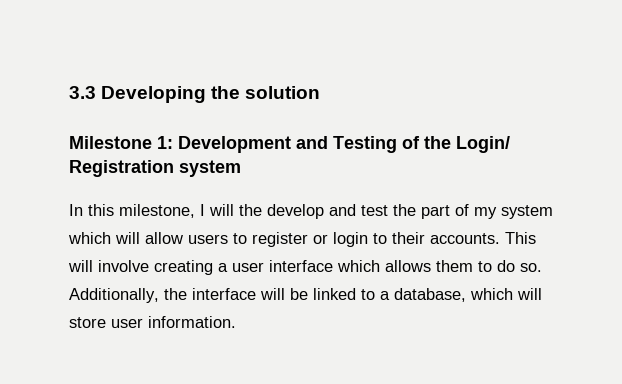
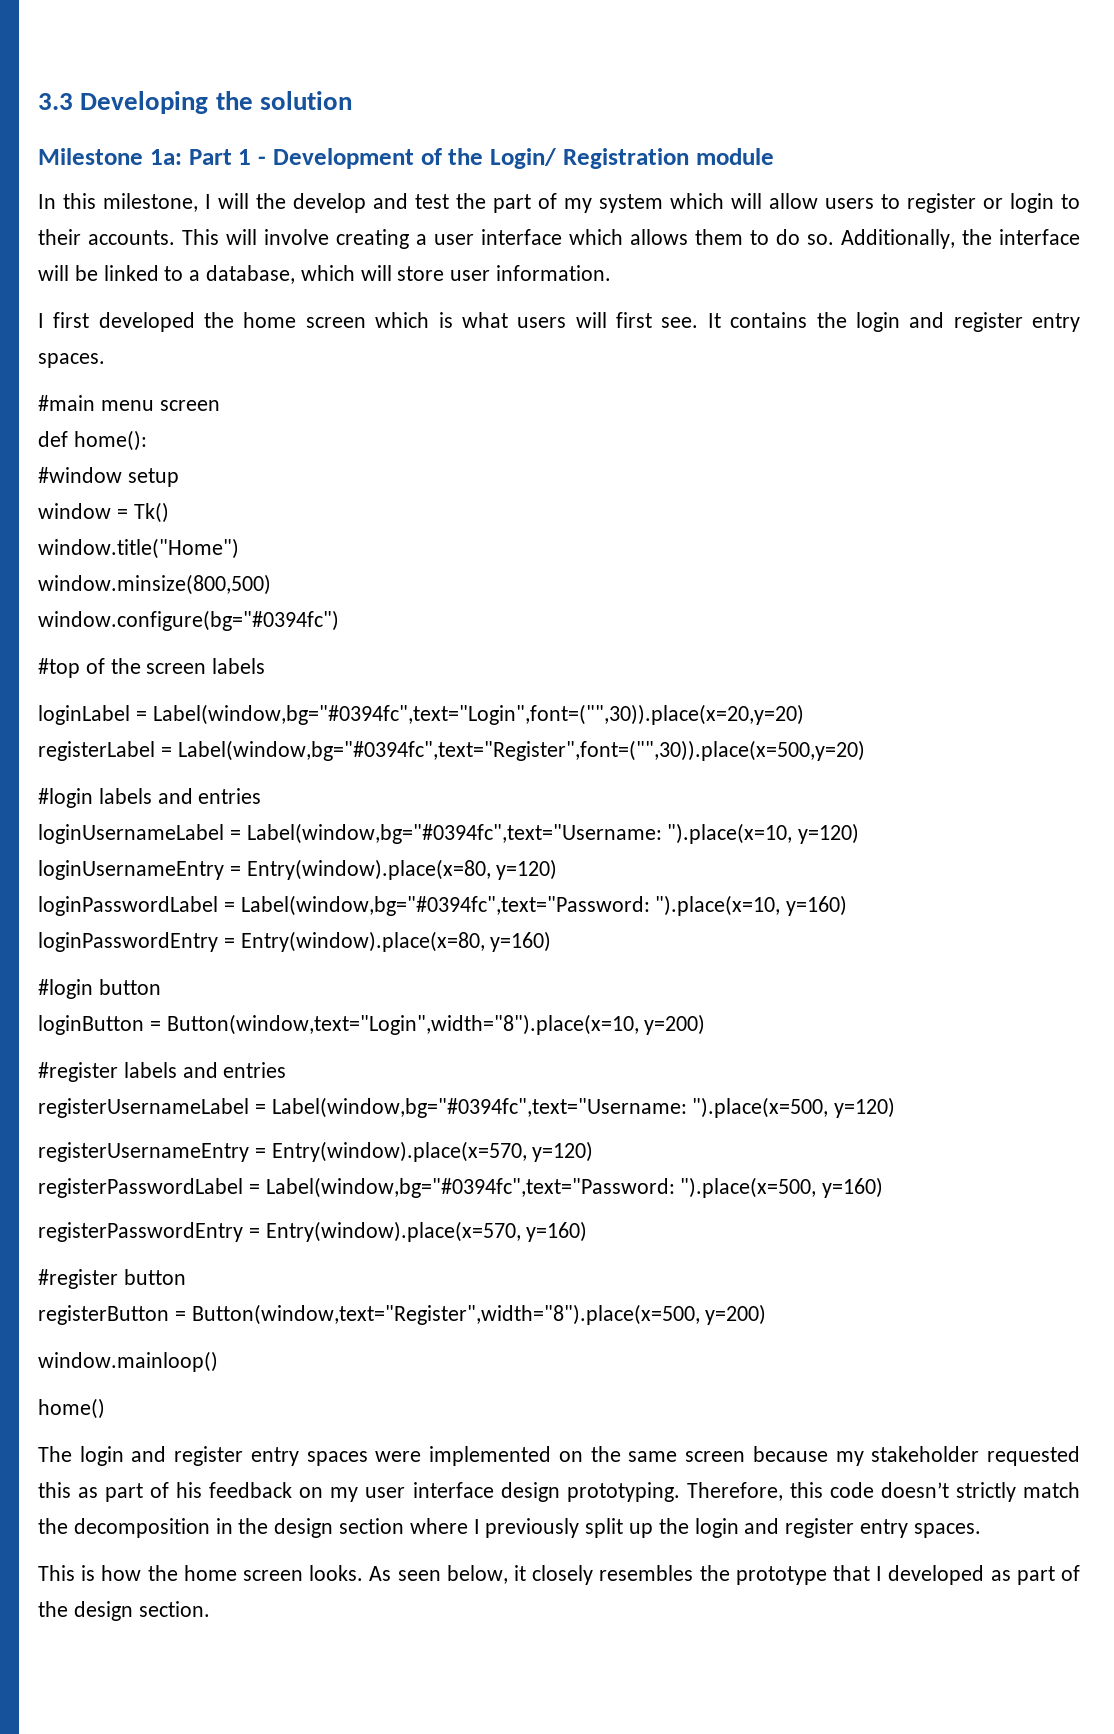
[157,136,397,153] 1: Development and Testing -> [149,148,414,169] 1a: Part 1 - Development
[179,160,241,177] system -> [695,148,774,165] module
(236, 322) none -> [38,312,1080,332] [38,353,105,368] [38,395,220,411] [38,430,147,451] [38,467,179,487] [38,502,169,523] [38,538,239,559] [38,574,271,595] [38,610,339,631] [38,658,266,678] [38,704,804,725] [38,740,865,761] [38,788,262,808] [38,823,860,844] [38,859,558,880] [38,895,848,916] [38,931,552,952] [38,979,161,999] [38,1014,706,1035] [38,1062,287,1082] [38,1097,896,1118] [38,1141,594,1162] [38,1177,884,1198] [38,1221,588,1242] [38,1269,186,1289] [38,1304,767,1325] [38,1351,218,1372] [38,1398,105,1419] [38,1446,1080,1466] [38,1482,1080,1502] [38,1518,981,1538] [38,1565,1081,1585] [38,1601,210,1621] // I first developed the home screen which is what users will first see. It contains the login and register entry spaces. // #main menu screen // def home(): // #window setup // window = Tk() // window.title("Home") // window.minsize(800,500) // window.configure(bg="#0394fc") // #top of the screen labels // loginLabel = Label(window,bg="#0394fc",text="Login",font=("",30)).place(x=20,y=20) // registerLabel = Label(window,bg="#0394fc",text="Register",font=("",30)).place(x=500,y=20) // #login labels and entries // loginUsernameLabel = Label(window,bg="#0394fc",text="Username: ").place(x=10, y=120) // loginUsernameEntry = Entry(window).place(x=80, y=120) // loginPasswordLabel = Label(window,bg="#0394fc",text="Password: ").place(x=10, y=160) // loginPasswordEntry = Entry(window).place(x=80, y=160) // #login button // loginButton = Button(window,text="Login",width="8").place(x=10, y=200) // #register labels and entries // registerUsernameLabel = Label(window,bg="#0394fc",text="Username: ").place(x=500, y=120) // registerUsernameEntry = Entry(window).place(x=570, y=120) // registerPasswordLabel = Label(window,bg="#0394fc",text="Password: ").place(x=500, y=160) // registerPasswordEntry = Entry(window).place(x=570, y=160) // #register button // registerButton = Button(window,text="Register",width="8").place(x=500, y=200) // window.mainloop() // home() // The login and register entry spaces were implemented on the same screen because my stakeholder requested this as part of his feedback on my user interface design prototyping. Therefore, this code doesn’t strictly match the decomposition in the design section where I previously split up the login and register entry spaces. // This is how the home screen looks. As seen below, it closely resembles the prototype that I developed as part of the design section.

